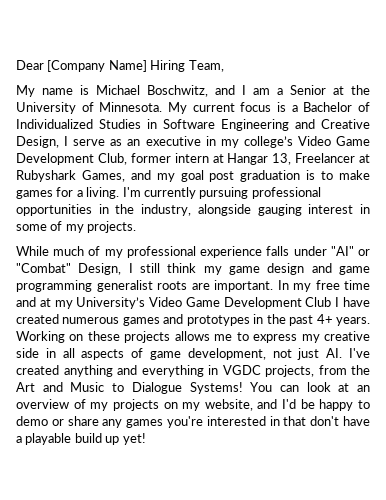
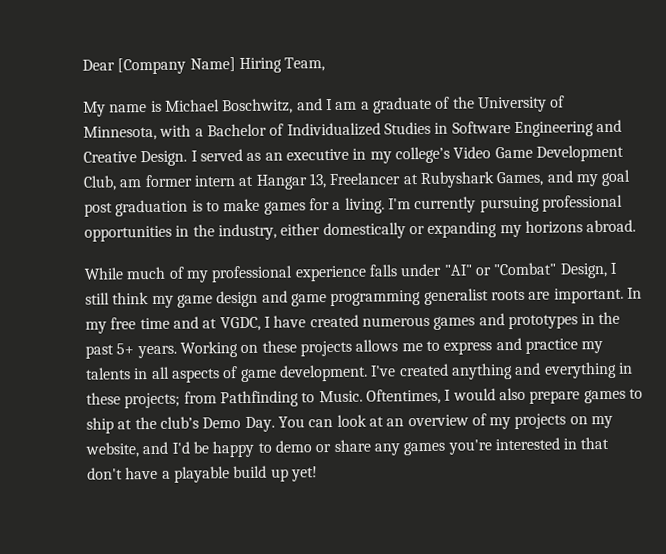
[290,85,344,95] Senior at -> [372,96,451,114] graduate of
[99,102,286,114] Minnesota. My current focus is -> [83,124,192,141] Minnesota, with
[16,136,106,148] Design, I serve -> [140,148,243,167] Design. I served
(127, 159) none -> [119,179,142,188] am
[197,204,370,216] [16,221,137,233] alongside gauging interest in some of my projects. -> [280,219,637,240] either domestically or expanding my horizons abroad.
[54,297,332,309] my University’s Video Game Development Club -> [219,316,261,332] VGDC,
[316,314,333,324] 4+ -> [116,343,135,355] 5+
[301,331,371,343] [16,348,39,358] my creative side -> [495,337,604,354] [85,367,131,380] and practice my talents
[187,348,343,360] development, not just AI. -> [278,364,368,382] development.
[222,365,370,377] [16,382,243,394] VGDC projects, from the Art and Music to Dialogue Systems! -> [86,387,643,409] [86,416,275,434] these projects; from Pathfinding to Music. Oftentimes, I would also prepare games to ship at the club’s Demo Day.

